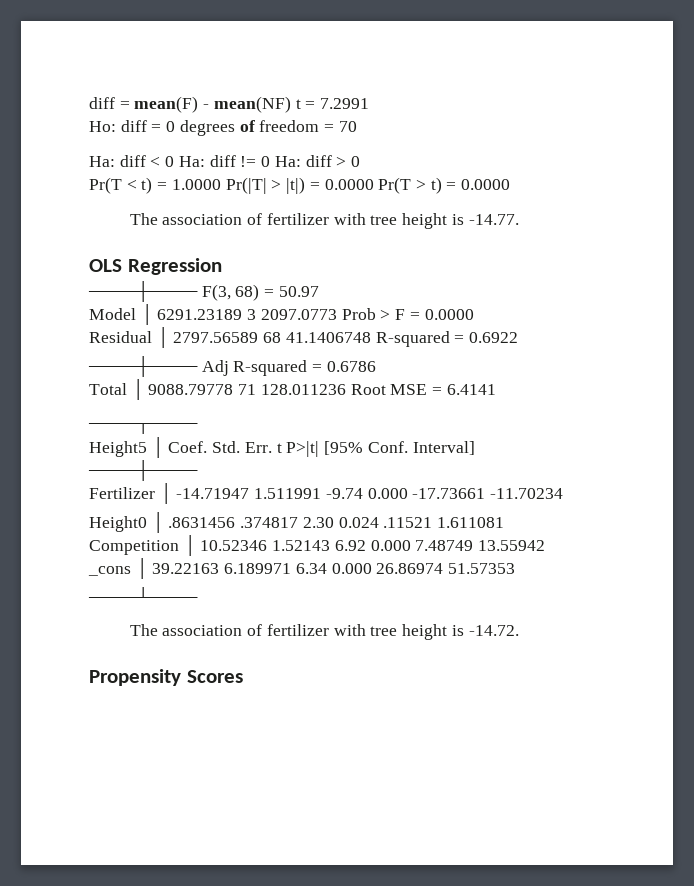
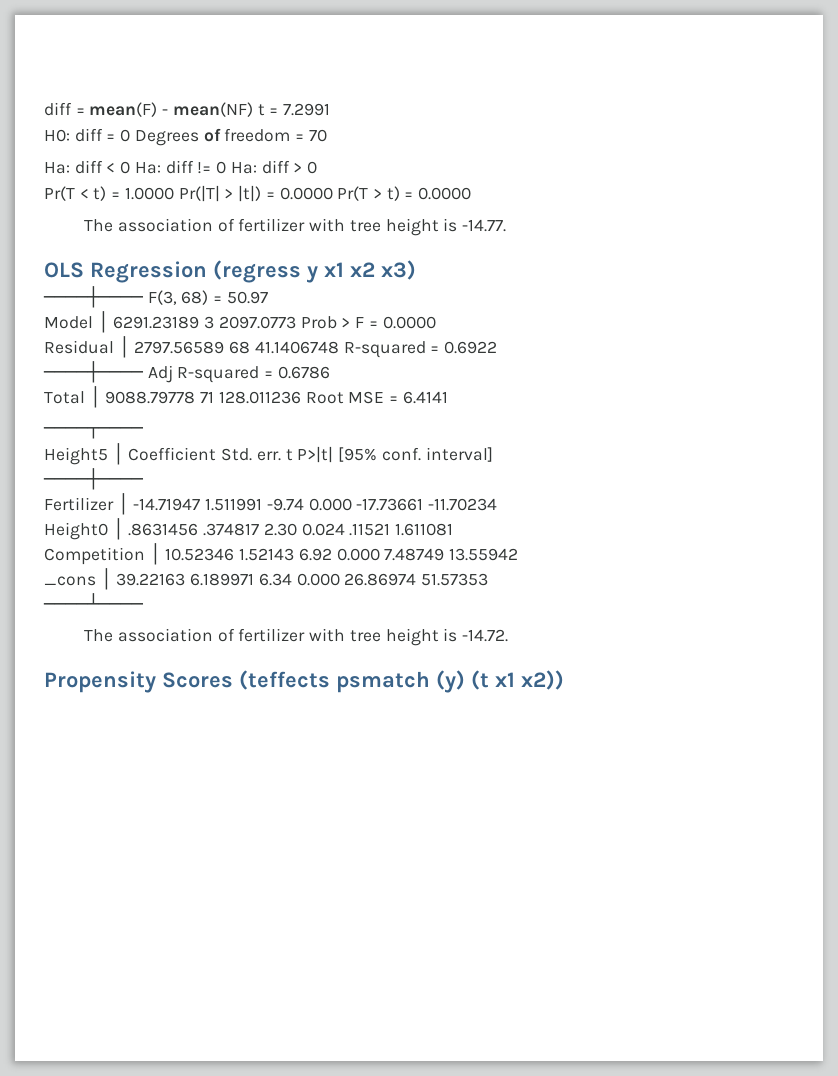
[89,121,116,132] Ho: -> [44,129,70,142] H0:
[179,120,235,136] degrees -> [134,130,199,146] Degrees
(222, 266) none -> [213,260,416,283] (regress y x1 x2 x3)
[168,441,272,453] Coef. Std. Err. -> [128,447,281,461] Coefficient Std. err.
[367,441,475,455] Conf. Interval] -> [381,447,493,462] conf. interval]
(243, 676) none -> [239,670,564,693] (teffects psmatch (y) (t x1 x2))

